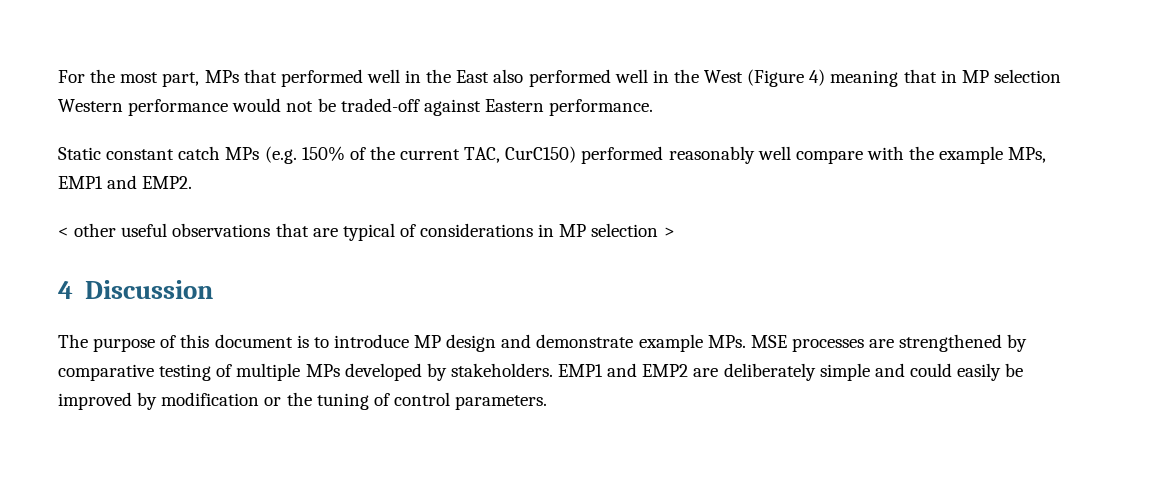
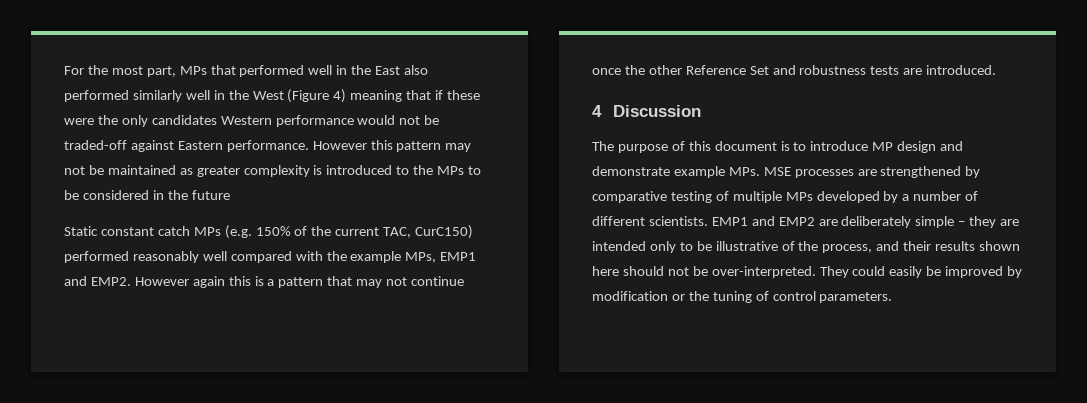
(611, 78) none -> [132,90,182,102] similarly
[940,69,1061,83] in MP selection -> [435,90,481,100] [64,115,217,127] if these were the only candidates
(654, 107) none -> [312,140,472,152] [64,165,482,177] [64,190,230,200] However this pattern may not be maintained as greater complexity is introduced to the MPs to be considered in the future
[795,150,863,164] compare -> [230,251,292,263] compared
[58,223,675,241] // < other useful observations that are typical of considerations in MP selection > -> [134,276,465,288] [592,65,997,75] However again this is a pattern that may not continue once the other Reference Set and robustness tests are introduced.
[450,363,553,377] stakeholders. -> [902,191,979,201] [592,216,708,226] a number of different scientists.
[874,363,905,377] and -> [958,216,1020,228] [592,241,1021,253] [592,266,849,278] – they are intended only to be illustrative of the process, and their results shown here should not be over-interpreted. They

